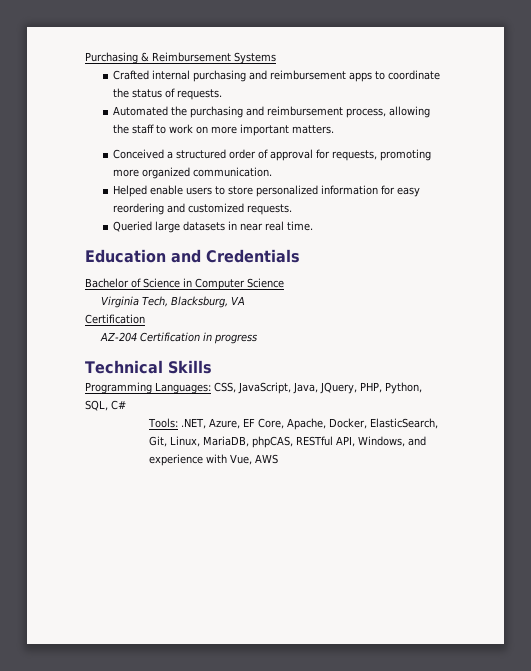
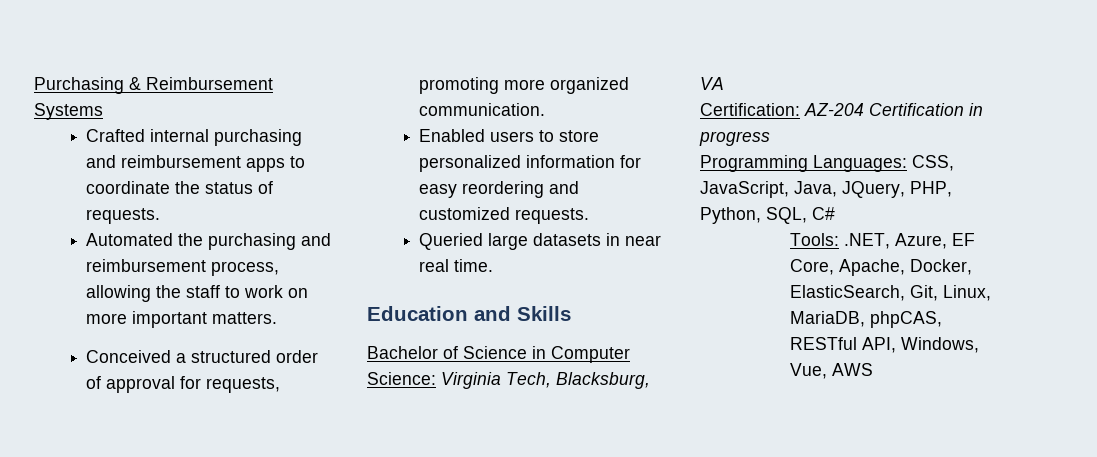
[113,185,184,197] Helped enable -> [419,129,486,142] Enabled
[206,249,300,263] Credentials -> [517,306,571,321] Skills
[247,278,284,288] Science // -> [367,372,436,385] Science:
[85,314,145,324] Certification // -> [700,103,800,116] Certification:
[85,360,212,374] // Technical Skills -> (770, 138) none
[408,436,427,446] [149,454,228,466] and experience with -> (980, 345) none

